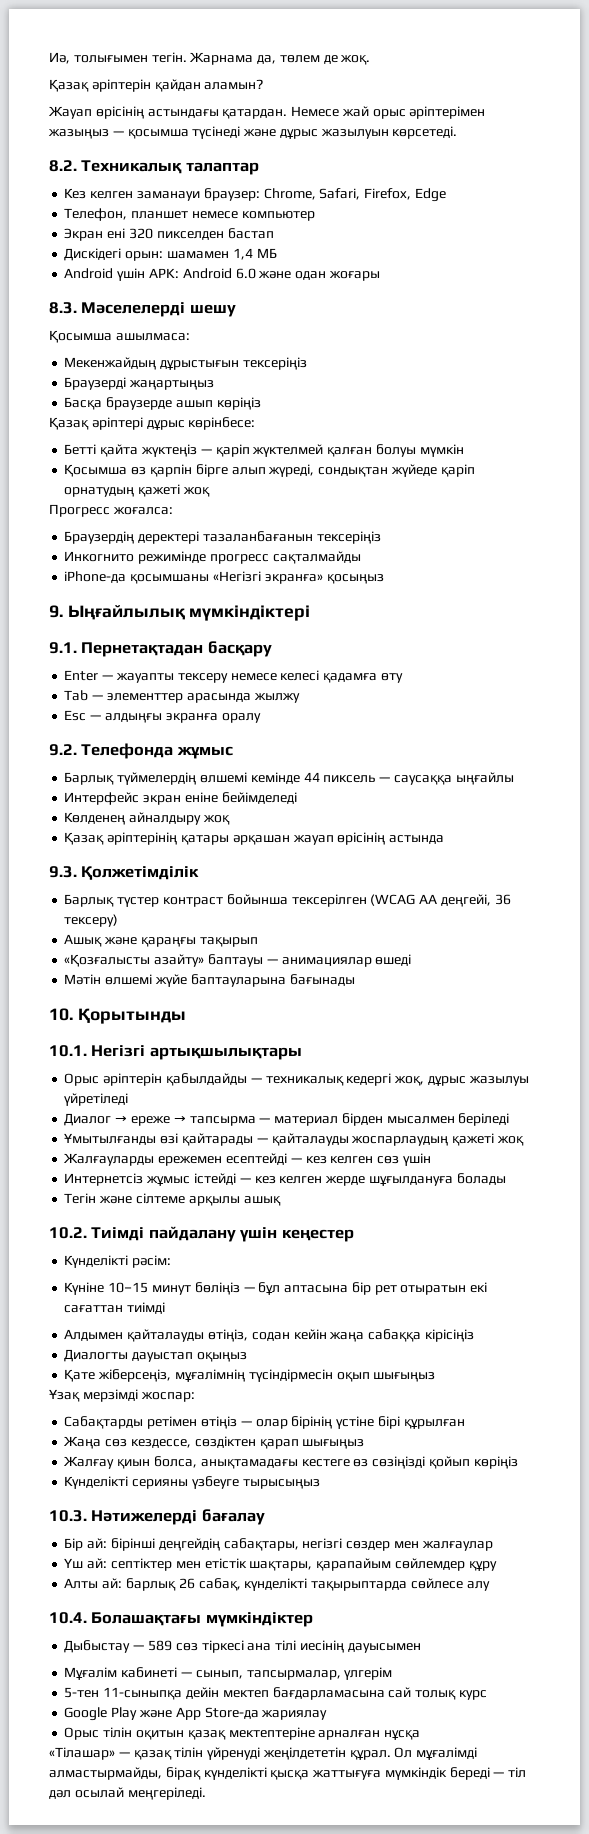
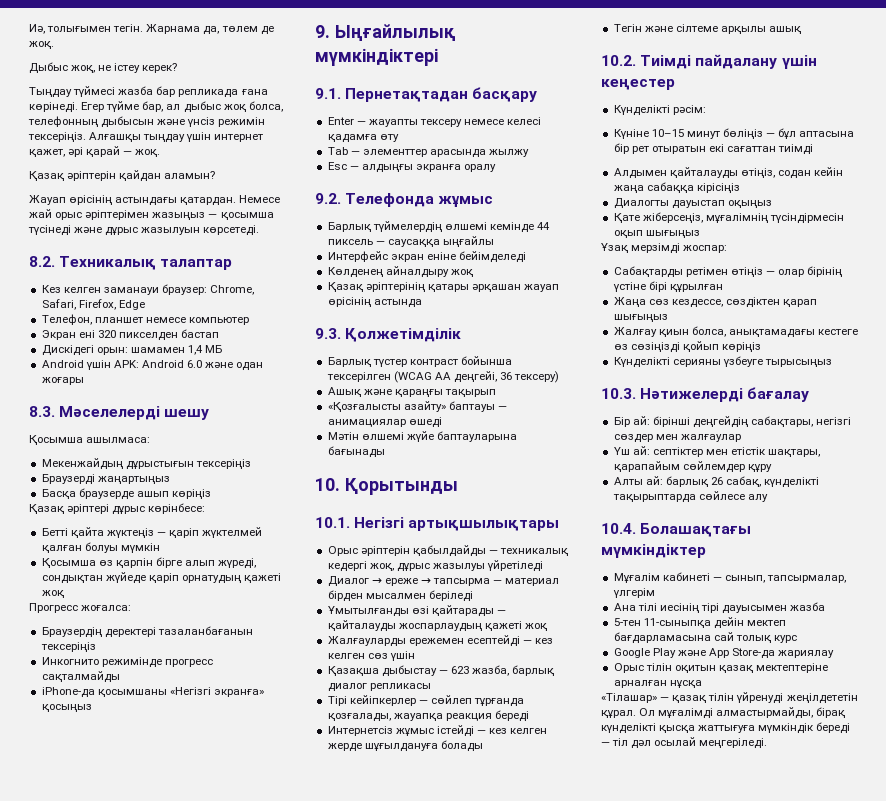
(371, 60) none -> [29,62,178,74] [29,86,268,98] [29,101,283,113] [28,116,266,128] [28,132,264,143] [29,146,161,157] // Дыбыс жоқ, не істеу керек? // Тыңдау түймесі жазба бар репликада ғана көрінеді. Егер түйме бар, ал дыбыс жоқ болса, телефонның дыбысын және үнсіз режимін тексеріңіз. Алғашқы тыңдау үшін интернет қажет, әрі қарай — жоқ.
(431, 1159) none -> [327,665,555,677] [327,683,431,692] [327,695,525,707] [327,710,529,722] // Қазақша дыбыстау — 623 жазба, барлық диалог репликасы // Тірі кейіпкерлер — сөйлеп тұрғанда қозғалады, жауапқа реакция береді
[64,1640,421,1653] // Дыбыстау — 589 сөз тіркесі ана тілі иесінің дауысымен -> (706, 551) none
(393, 1673) none -> [613,602,826,614] // Ана тілі иесінің тірі дауысымен жазба

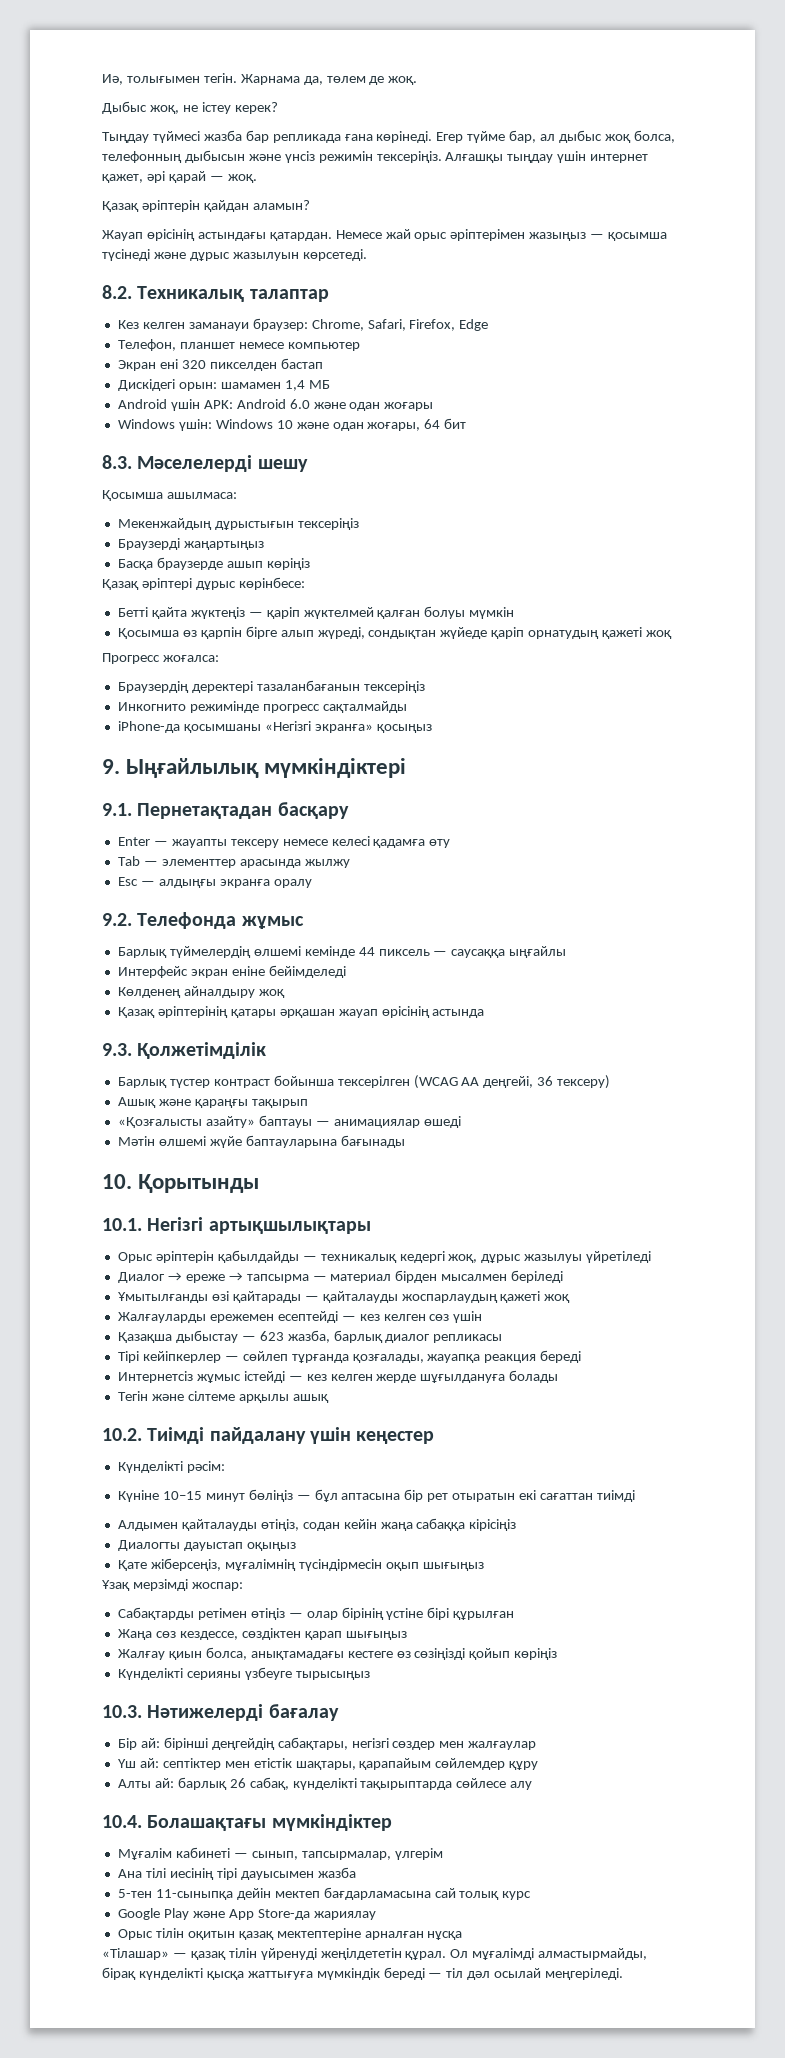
(84, 381) none -> [117,418,467,431] // Windows үшін: Windows 10 және одан жоғары, 64 бит

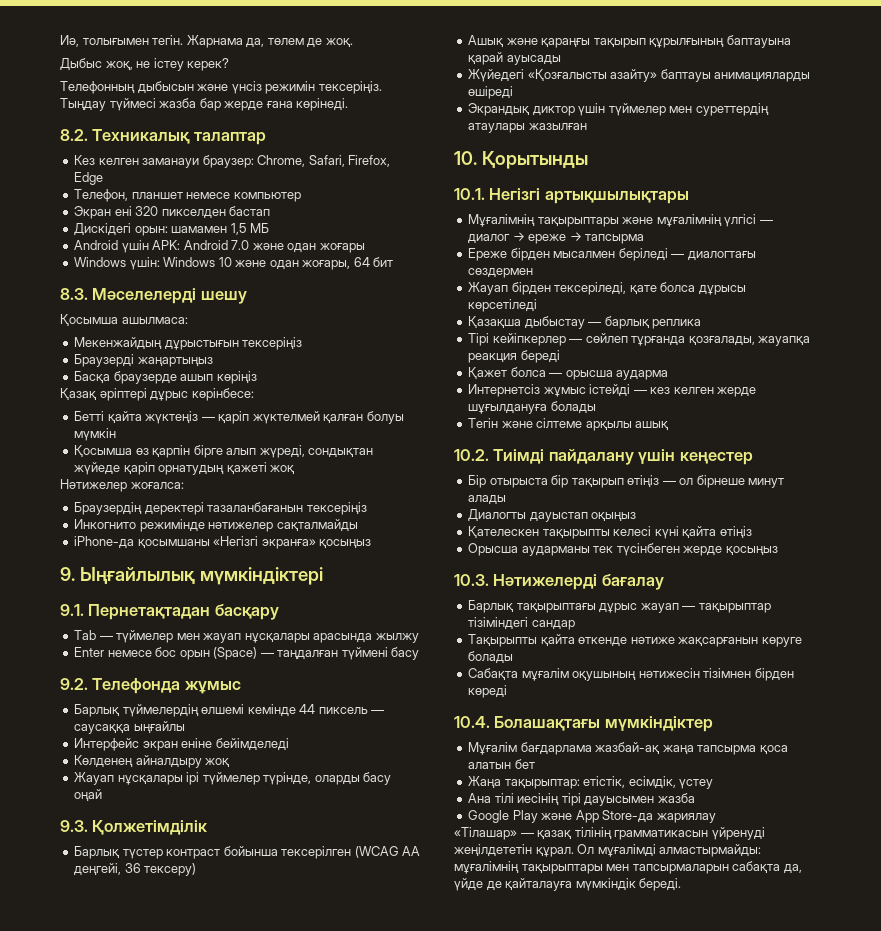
[102,130,675,143] [102,151,182,163] Тыңдау түймесі жазба бар репликада ғана көрінеді. Егер түйме бар, ал дыбыс жоқ болса, телефонның -> [60,81,135,94] Телефонның
[445,151,649,163] [102,171,257,183] [102,200,310,212] [102,229,668,241] [102,249,367,261] Алғашқы тыңдау үшін интернет қажет, әрі қарай — жоқ. // Қазақ әріптерін қайдан аламын? // Жауап өрісінің астындағы қатардан. Немесе жай орыс әріптерімен жазыңыз — қосымша түсінеді және дұрыс жазылуын көрсетеді. -> [60,98,349,111] Тыңдау түймесі жазба бар жерде ғана көрінеді.
[284,380,305,391] 1,4 -> [230,223,247,235] 1,5
[289,399,310,409] 6.0 -> [231,240,250,250] 7.0
[102,653,160,664] Прогресс -> [60,479,127,492] Нәтижелер
[262,704,320,713] прогресс -> [208,522,274,532] нәтижелер
[117,836,451,848] [117,856,350,868] [117,877,312,888] Enter — жауапты тексеру немесе келесі қадамға өту // Tab — элементтер арасында жылжу // Esc — алдыңғы экранға оралу -> [74,630,419,643] [74,647,420,660] Tab — түймелер мен жауап нұсқалары арасында жылжу // Enter немесе бос орын (Space) — таңдалған түймені басу
[117,1006,485,1018] Қазақ әріптерінің қатары әрқашан жауап өрісінің астында -> [74,772,392,785] [74,789,103,802] Жауап нұсқалары ірі түймелер түрінде, оларды басу оңай
[117,1115,461,1128] [117,1135,405,1148] // «Қозғалысты азайту» баптауы — анимациялар өшеді // Мәтін өлшемі жүйе баптауларына бағынады -> [649,35,791,48] [468,52,561,65] [468,69,811,82] [468,86,514,99] [468,103,769,116] [468,123,587,133] құрылғының баптауына қарай ауысады // Жүйедегі «Қозғалысты азайту» баптауы анимацияларды өшіреді // Экрандық диктор үшін түймелер мен суреттердің атаулары жазылған
[117,1250,652,1263] [117,1272,165,1283] Орыс әріптерін қабылдайды — техникалық кедергі жоқ, дұрыс жазылуы үйретіледі // Диалог -> [468,214,773,227] [468,234,511,244] Мұғалімнің тақырыптары және мұғалімнің үлгісі — диалог
[312,1274,392,1283] — материал -> [468,248,508,261] // Ереже
[117,1291,571,1303] [117,1311,483,1323] [117,1330,503,1343] // Ұмытылғанды өзі қайтарады — қайталауды жоспарлаудың қажеті жоқ // Жалғауларды ережемен есептейді — кез келген сөз үшін // Қазақша дыбыстау — 623 жазба, барлық диалог репликасы -> [671,251,756,261] [468,268,534,278] [468,282,746,295] [468,299,538,312] [468,316,702,329] — диалогтағы сөздермен // Жауап бірден тексеріледі, қате болса дұрысы көрсетіледі // Қазақша дыбыстау — барлық реплика
(582, 1356) none -> [468,367,669,380] // Қажет болса — орысша аударма
[117,1461,225,1473] [117,1489,635,1502] [117,1518,517,1531] [117,1540,296,1551] [117,1558,484,1571] [102,1579,243,1591] [117,1607,515,1620] [117,1628,407,1640] [117,1647,558,1660] [117,1667,370,1680] [102,1704,339,1721] [117,1737,537,1750] [117,1758,539,1770] [117,1777,533,1790] [102,1814,392,1831] [117,1847,443,1860] Күнделікті рәсім: // Күніне 10–15 минут бөліңіз — бұл аптасына бір рет отыратын екі сағаттан тиімді // Алдымен қайталауды өтіңіз, содан кейін жаңа сабаққа кірісіңіз // Диалогты дауыстап оқыңыз // Қате жіберсеңіз, мұғалімнің түсіндірмесін оқып шығыңыз // Ұзақ мерзімді жоспар: // Сабақтарды ретімен өтіңіз — олар бірінің үстіне бірі құрылған // Жаңа сөз кездессе, сөздіктен қарап шығыңыз // Жалғау қиын болса, анықтамадағы кестеге өз сөзіңізді қойып көріңіз // Күнделікті серияны үзбеуге тырысыңыз // 10.3. Нәтижелерді бағалау // Бір ай: бірінші деңгейдің сабақтары, негізгі сөздер мен жалғаулар // Үш ай: септіктер мен етістік шақтары, қарапайым сөйлемдер құру // Алты ай: барлық 26 сабақ, күнделікті тақырыптарда сөйлесе алу // 10.4. Болашақтағы мүмкіндіктер // Мұғалім кабинеті — сынып, тапсырмалар, үлгерім -> [468,475,785,488] [468,495,507,505] [468,509,637,522] [468,526,752,539] [468,543,778,556] [454,574,664,590] [468,600,771,613] [468,617,575,630] [468,634,802,647] [468,651,514,664] [468,668,794,681] [468,685,508,698] [454,716,713,732] [468,742,788,755] [468,759,535,769] [468,776,714,789] Бір отырыста бір тақырып өтіңіз — ол бірнеше минут алады // Диалогты дауыстап оқыңыз // Қателескен тақырыпты келесі күні қайта өтіңіз // Орысша аударманы тек түсінбеген жерде қосыңыз // 10.3. Нәтижелерді бағалау // Барлық тақырыптағы дұрыс жауап — тақырыптар тізіміндегі сандар // Тақырыпты қайта өткенде нәтиже жақсарғанын көруге болады // Сабақта мұғалім оқушының нәтижесін тізімнен бірден көреді // 10.4. Болашақтағы мүмкіндіктер // Мұғалім бағдарлама жазбай-ақ жаңа тапсырма қоса алатын бет // Жаңа тақырыптар: етістік, есімдік, үстеу
[117,1887,532,1900] // 5-тен 11-сыныпқа дейін мектеп бағдарламасына сай толық курс -> (695, 798) none
[117,1928,463,1940] // Орыс тілін оқитын қазақ мектептеріне арналған нұсқа -> (716, 818) none
[228,1948,257,1958] тілін -> [574,827,709,840] тілінің грамматикасын
[538,1948,648,1960] [102,1967,624,1980] алмастырмайды, бірақ күнделікті қысқа жаттығуға мүмкіндік береді — тіл дәл осылай меңгеріледі. -> [659,844,762,857] [454,861,802,874] [454,878,682,891] алмастырмайды: мұғалімнің тақырыптары мен тапсырмаларын сабақта да, үйде де қайталауға мүмкіндік береді.

